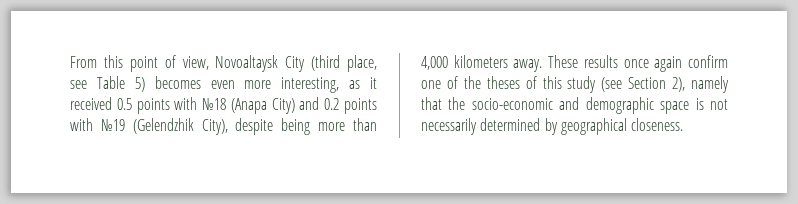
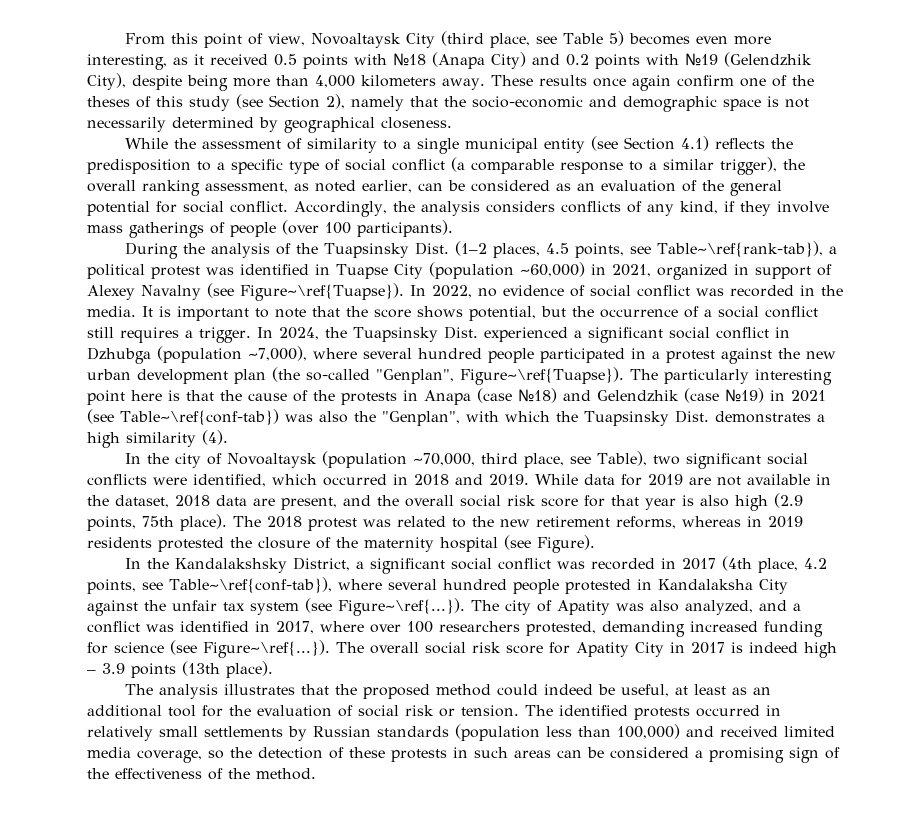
(684, 124) none -> [125,136,794,154] [87,157,805,175] [87,180,782,196] [87,201,829,217] [87,220,453,238] [125,241,837,259] [87,262,832,280] [87,283,843,301] [87,306,818,321] [87,326,790,343] [87,346,836,364] [87,367,832,385] [87,388,826,405] [87,409,825,426] [87,430,228,448] [125,451,808,469] [87,474,831,487] [87,493,803,511] [87,514,803,531] [87,535,595,553] [125,556,828,574] [87,577,788,594] [87,598,801,616] [87,621,823,637] [87,640,837,658] [87,661,273,678] [125,684,772,699] [87,705,781,720] [87,724,835,741] [87,747,840,763] [87,768,316,780] // While the assessment of similarity to a single municipal entity (see Section 4.1) reflects the predisposition to a specific type of social conflict (a comparable response to a similar trigger), the overall ranking assessment, as noted earlier, can be considered as an evaluation of the general potential for social conflict. Accordingly, the analysis considers conflicts of any kind, if they involve mass gatherings of people (over 100 participants). // During the analysis of the Tuapsinsky Dist. (1–2 places, 4.5 points, see Table~\ref{rank-tab}), a political protest was identified in Tuapse City (population ~60,000) in 2021, organized in support of Alexey Navalny (see Figure~\ref{Tuapse}). In 2022, no evidence of social conflict was recorded in the media. It is important to note that the score shows potential, but the occurrence of a social conflict still requires a trigger. In 2024, the Tuapsinsky Dist. experienced a significant social conflict in Dzhubga (population ~7,000), where several hundred people participated in a protest against the new urban development plan (the so-called "Genplan", Figure~\ref{Tuapse}). The particularly interesting point here is that the cause of the protests in Anapa (case №18) and Gelendzhik (case №19) in 2021 (see Table~\ref{conf-tab}) was also the "Genplan", with which the Tuapsinsky Dist. demonstrates a high similarity (4). // In the city of Novoaltaysk (population ~70,000, third place, see Table), two significant social conflicts were identified, which occurred in 2018 and 2019. While data for 2019 are not available in the dataset, 2018 data are present, and the overall social risk score for that year is also high (2.9 points, 75th place). The 2018 protest was related to the new retirement reforms, whereas in 2019 residents protested the closure of the maternity hospital (see Figure). // In the Kandalakshsky District, a significant social conflict was recorded in 2017 (4th place, 4.2 points, see Table~\ref{conf-tab}), where several hundred people protested in Kandalaksha City against the unfair tax system (see Figure~\ref{...}). The city of Apatity was also analyzed, and a conflict was identified in 2017, where over 100 researchers protested, demanding increased funding for science (see Figure~\ref{...}). The overall social risk score for Apatity City in 2017 is indeed high – 3.9 points (13th place). // The analysis illustrates that the proposed method could indeed be useful, at least as an additional tool for the evaluation of social risk or tension. The identified protests occurred in relatively small settlements by Russian standards (population less than 100,000) and received limited media coverage, so the detection of these protests in such areas can be considered a promising sign of the effectiveness of the method.

